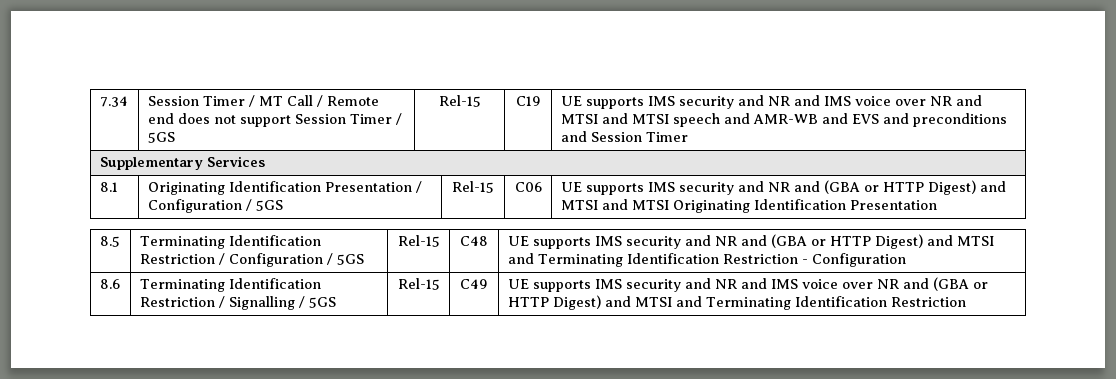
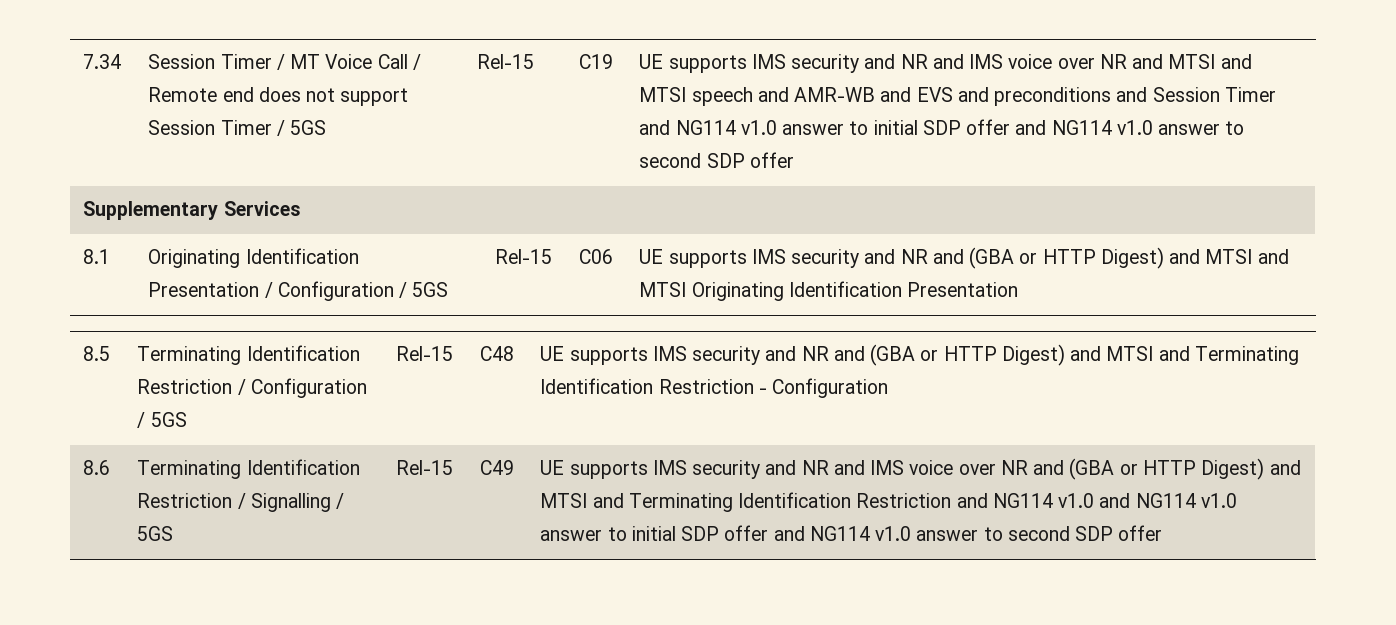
(283, 101) none -> [325,54,373,69] Voice
(688, 137) none -> [639,119,1245,135] [639,152,794,168] and NG114 v1.0 answer to initial SDP offer and NG114 v1.0 answer to second SDP offer
(966, 302) none -> [956,493,1237,508] [540,525,1163,541] and NG114 v1.0 and NG114 v1.0 answer to initial SDP offer and NG114 v1.0 answer to second SDP offer

